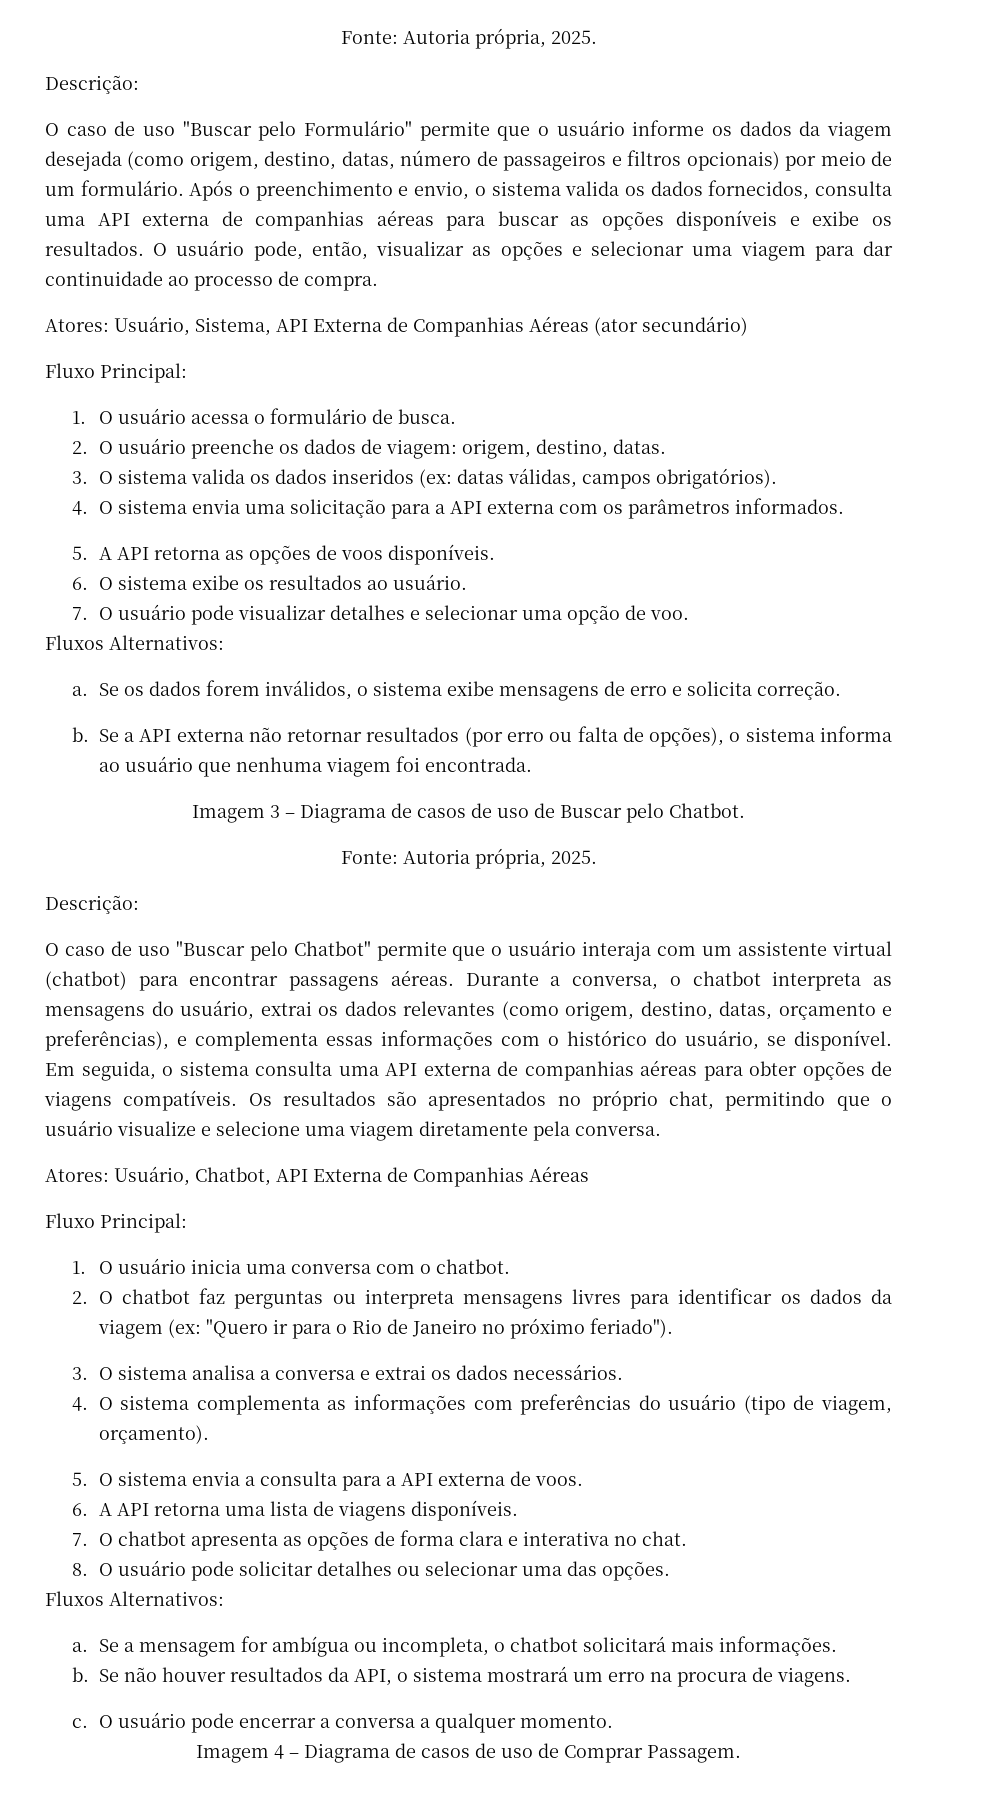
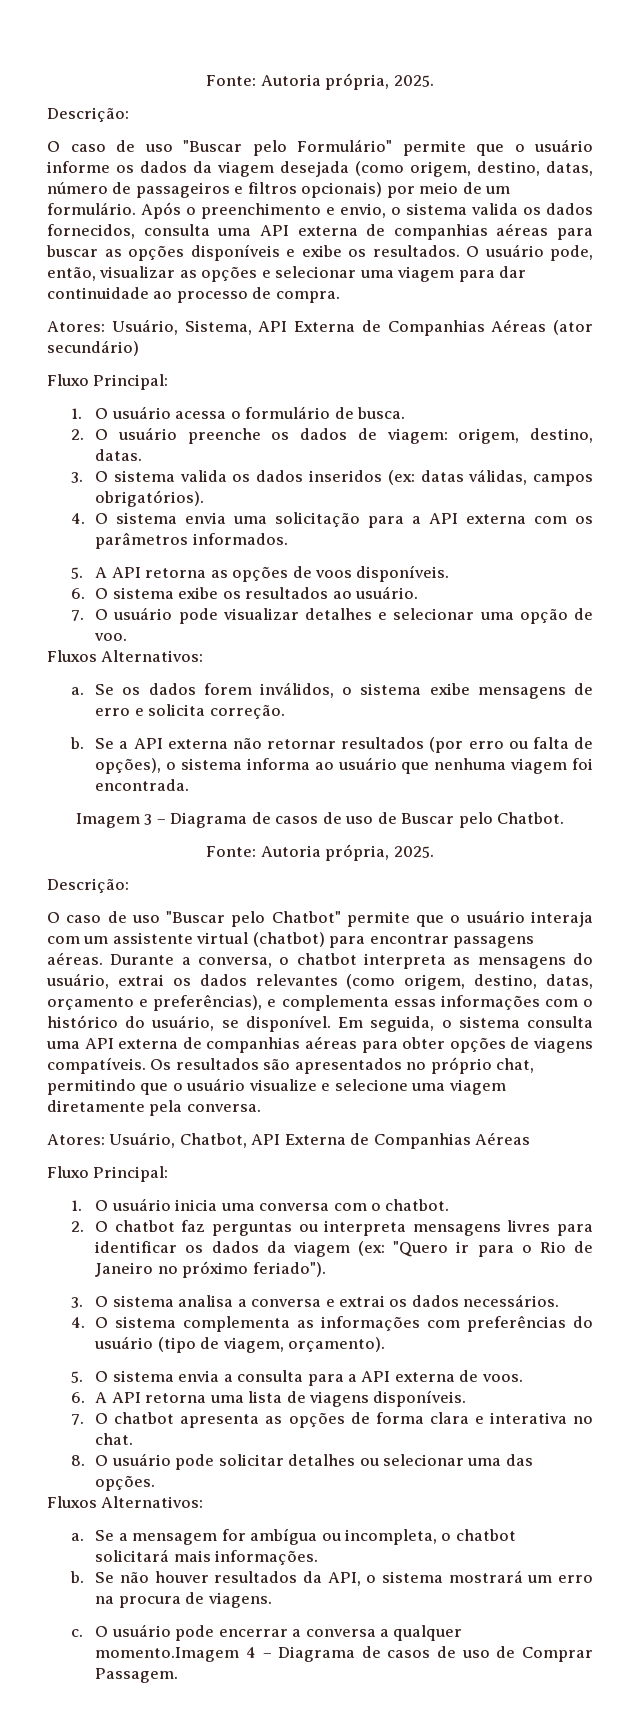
[519,1715,613,1728] [196,1745,269,1763] momento. // Imagem -> [95,1647,240,1662] momento.Imagem

